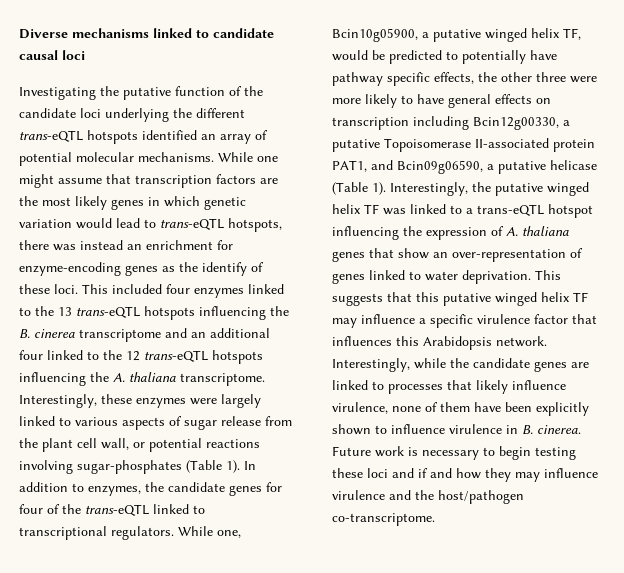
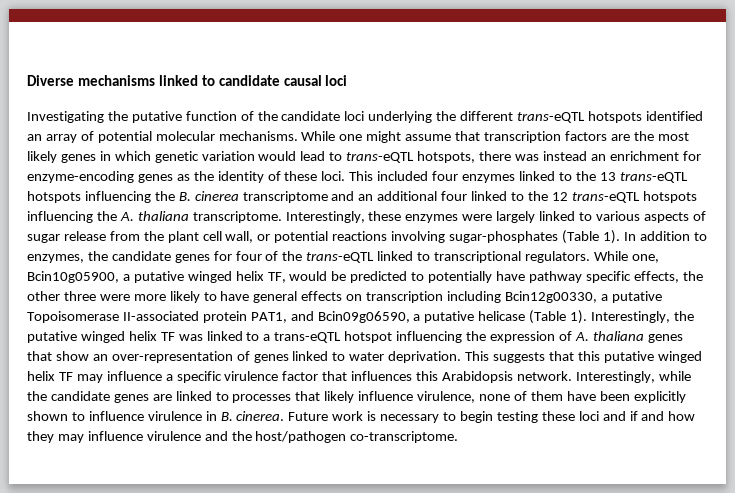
[202,262,247,276] identify -> [217,171,264,183] identity

